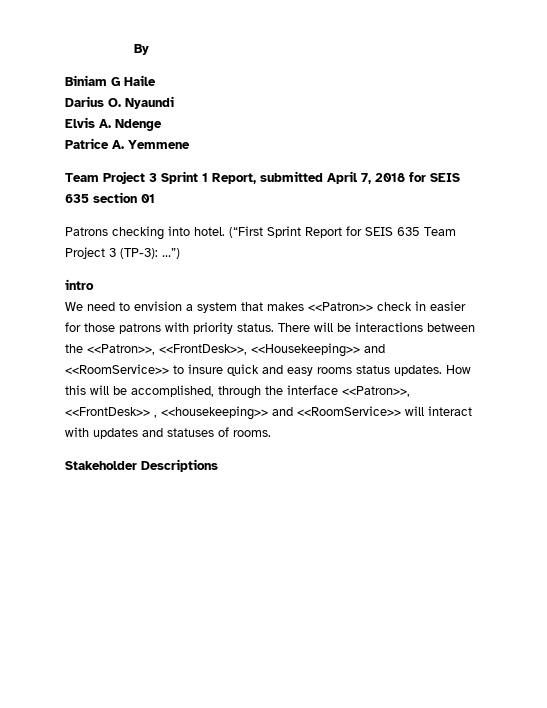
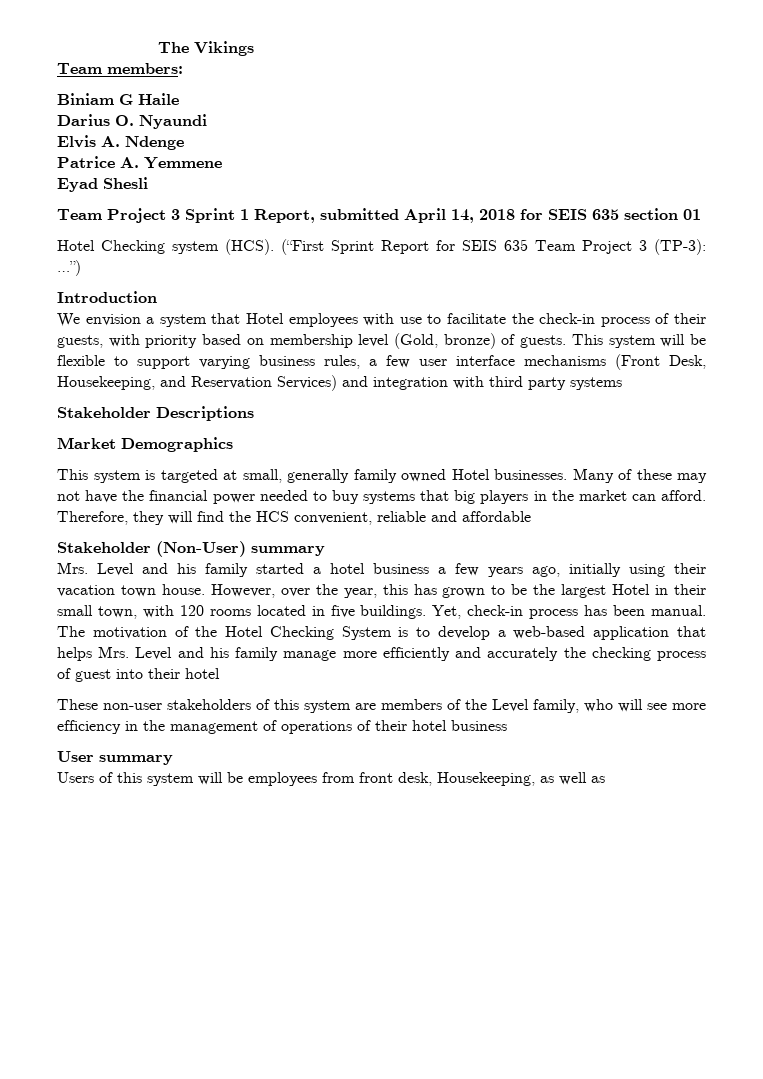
[133,44,149,55] By -> [157,41,254,56] [57,63,183,74] The Vikings // Team members:
(190, 144) none -> [57,177,148,192] // Eyad Shesli
[361,173,371,184] 7, -> [451,209,474,223] 14,
[65,226,225,240] Patrons checking into hotel. -> [57,239,274,255] Hotel Checking system (HCS).
[65,279,94,290] intro -> [57,291,157,303] Introduction
[87,302,130,311] need to -> (80, 320) none
[267,301,466,311] [65,322,475,334] [65,343,385,357] [65,364,471,376] [65,385,410,399] [65,406,472,420] [65,427,271,439] [65,459,218,472] makes <<Patron>> check in easier for those patrons with priority status. There will be interactions between the <<Patron>>, <<FrontDesk>>, <<Housekeeping>> and <<RoomService>> to insure quick and easy rooms status updates. How this will be accomplished, through the interface <<Patron>>, <<FrontDesk>> , <<housekeeping>> and <<RoomService>> will interact with updates and statuses of rooms. // Stakeholder Descriptions -> [245,313,707,327] [57,333,706,349] [57,354,706,370] [57,375,622,391] [57,406,254,421] [57,437,233,452] [57,468,707,483] [57,490,706,504] [57,511,531,525] [57,541,325,557] [57,562,706,577] [57,584,706,598] [57,605,707,619] [57,626,706,640] [57,646,706,661] [57,668,220,682] [57,699,706,713] [57,720,507,734] [57,751,173,765] [57,772,605,786] Hotel employees with use to facilitate the check-in process of their guests, with priority based on membership level (Gold, bronze) of guests. This system will be flexible to support varying business rules, a few user interface mechanisms (Front Desk, Housekeeping, and Reservation Services) and integration with third party systems // Stakeholder Descriptions // Market Demographics // This system is targeted at small, generally family owned Hotel businesses. Many of these may not have the financial power needed to buy systems that big players in the market can afford. Therefore, they will find the HCS convenient, reliable and affordable // Stakeholder (Non-User) summary // Mrs. Level and his family started a hotel business a few years ago, initially using their vacation town house. However, over the year, this has grown to be the largest Hotel in their small town, with 120 rooms located in five buildings. Yet, check-in process has been manual. The motivation of the Hotel Checking System is to develop a web-based application that helps Mrs. Level and his family manage more efficiently and accurately the checking process of guest into their hotel // These non-user stakeholders of this system are members of the Level family, who will see more efficiency in the management of operations of their hotel business // User summary // Users of this system will be employees from front desk, Housekeeping, as well as

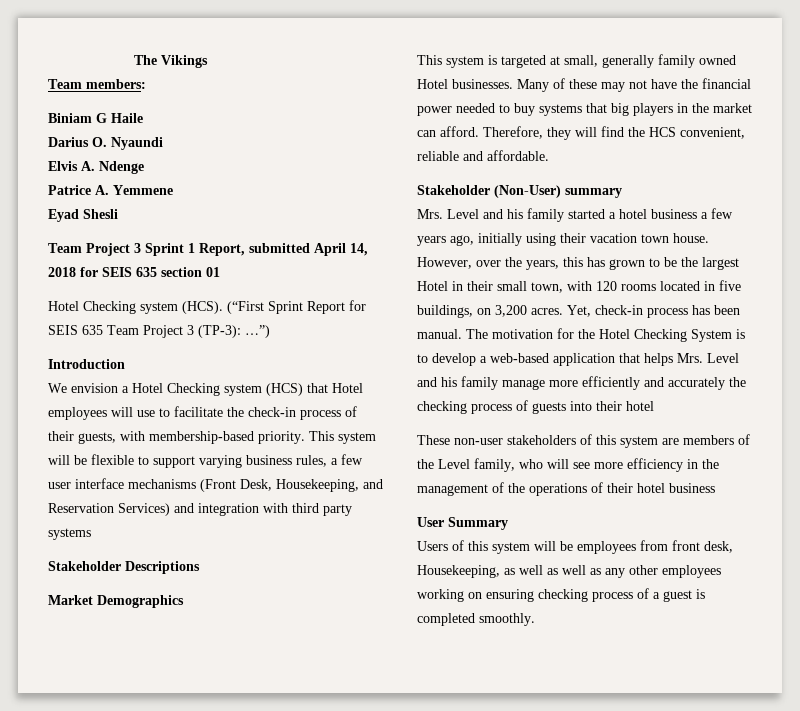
[159,314,207,327] system -> [132,383,303,396] Hotel Checking system (HCS)
[363,313,395,326] with -> [111,407,133,417] will
[145,333,567,349] priority based on membership level (Gold, bronze) of guests. -> [149,431,305,444] membership-based priority.
[462,511,531,522] affordable -> [487,150,549,161] affordable.
[343,588,377,598] year, -> [526,260,559,270] years,
[360,605,427,619] buildings. -> [417,305,563,318] buildings, on 3,200 acres.
[174,626,189,637] of -> [557,328,574,339] for
[75,669,111,682] guest -> [532,402,566,414] guests
(277, 725) none -> [508,483,525,493] the
[99,755,173,765] summary -> [448,517,508,530] Summary
(605, 779) none -> [562,565,721,578] [417,588,705,602] [417,613,535,626] well as any other employees working on ensuring checking process of a guest is completed smoothly.

